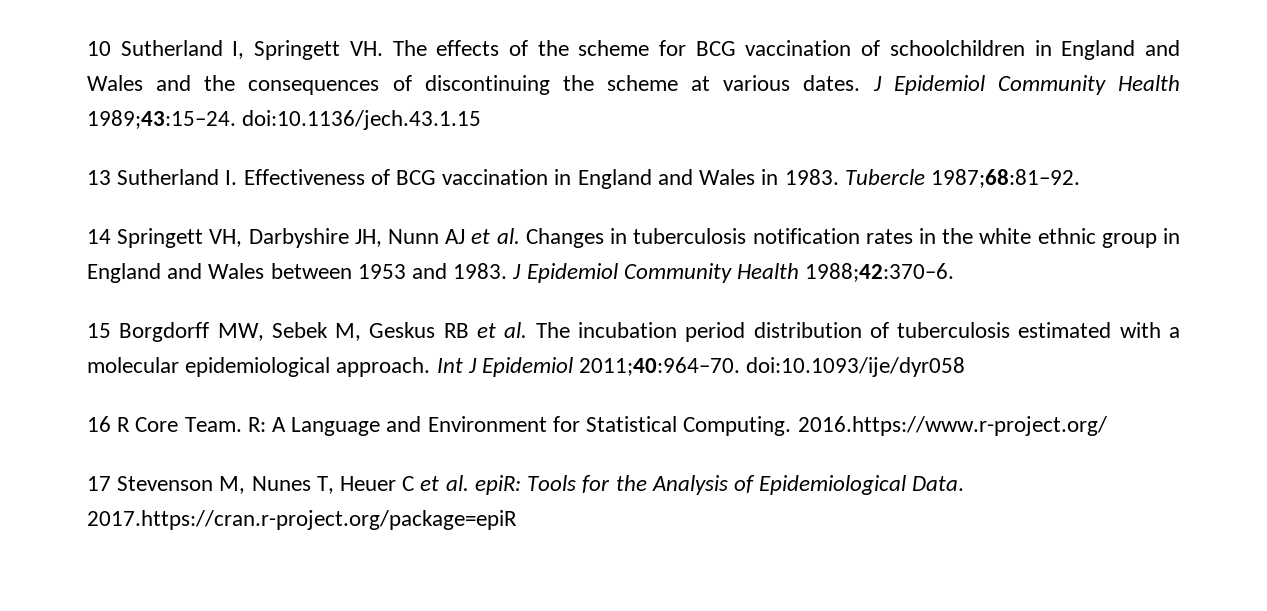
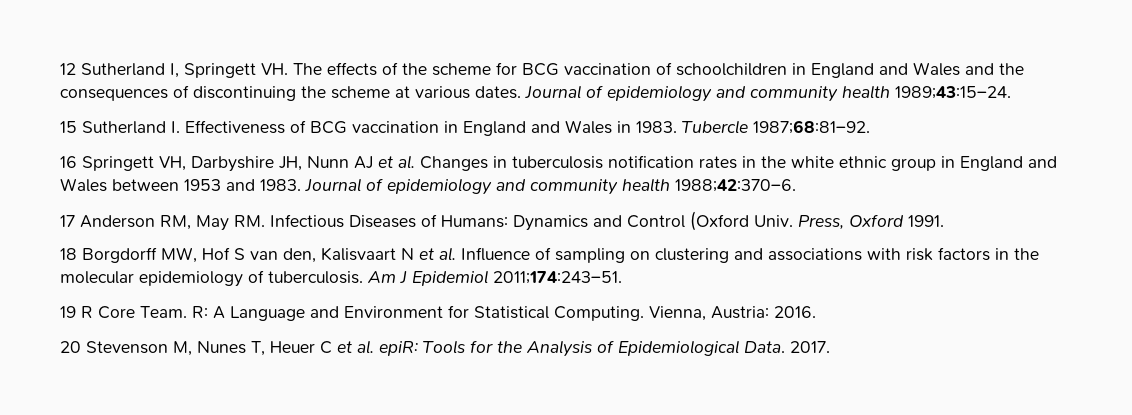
[87,41,111,56] 10 -> [60,63,76,75] 12
[872,75,1180,95] J Epidemiol Community Health -> [525,85,890,102] Journal of epidemiology and community health
[242,110,482,130] [87,170,111,185] doi:10.1136/jech.43.1.15 // 13 -> [60,121,77,133] // 15
[87,229,111,244] 14 -> [60,156,77,168] 16
[512,263,955,283] [87,322,1180,342] [87,357,966,377] [87,416,111,432] J Epidemiol Community Health 1988;42:370–6. // 15 Borgdorff MW, Sebek M, Geskus RB et al. The incubation period distribution of tuberculosis estimated with a molecular epidemiological approach. Int J Epidemiol 2011;40:964–70. doi:10.1093/ije/dyr058 // 16 -> [305,178,796,195] [60,211,944,231] [60,247,1039,263] [60,270,622,287] [60,306,76,318] Journal of epidemiology and community health 1988;42:370–6. // 17 Anderson RM, May RM. Infectious Diseases of Humans: Dynamics and Control (Oxford Univ. Press, Oxford 1991. // 18 Borgdorff MW, Hof S van den, Kalisvaart N et al. Influence of sampling on clustering and associations with risk factors in the molecular epidemiology of tuberculosis. Am J Epidemiol 2011;174:243–51. // 19
[797,416,1107,436] [87,476,111,491] 2016.https://www.r-project.org/ // 17 -> [649,306,816,321] [60,341,81,353] Vienna, Austria: 2016. // 20
[87,510,517,530] 2017.https://cran.r-project.org/package=epiR -> [790,341,830,353] 2017.

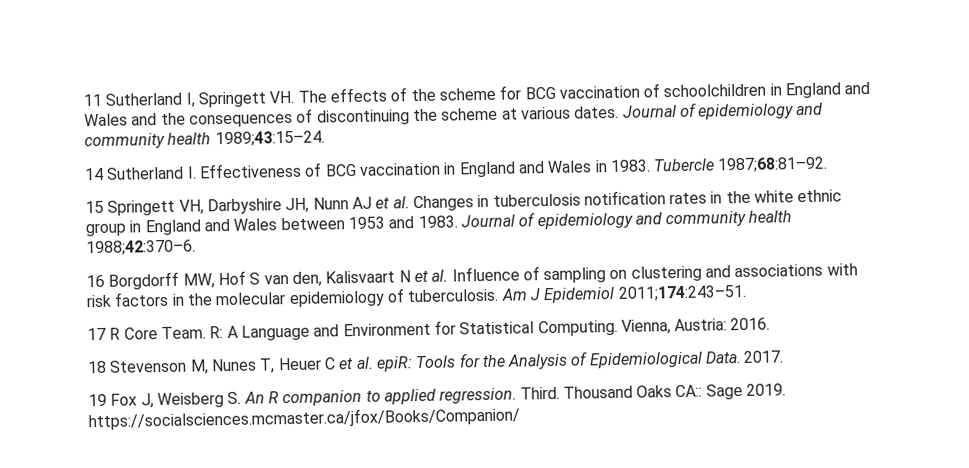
[60,63,76,75] 12 -> [83,93,102,107] 11
[60,121,77,133] 15 -> [84,167,104,181] 14
[60,156,77,168] 16 -> [85,200,104,214] 15
[60,211,944,231] [60,248,77,260] 17 Anderson RM, May RM. Infectious Diseases of Humans: Dynamics and Control (Oxford Univ. Press, Oxford 1991. // 18 -> [86,274,105,288] 16
[60,306,76,318] 19 -> [87,327,106,341] 17
[60,341,81,353] 20 -> [87,360,107,374] 18
(830, 347) none -> [88,383,787,409] [88,406,520,431] // 19 Fox J, Weisberg S. An R companion to applied regression. Third. Thousand Oaks CA:: Sage 2019. https://socialsciences.mcmaster.ca/jfox/Books/Companion/

